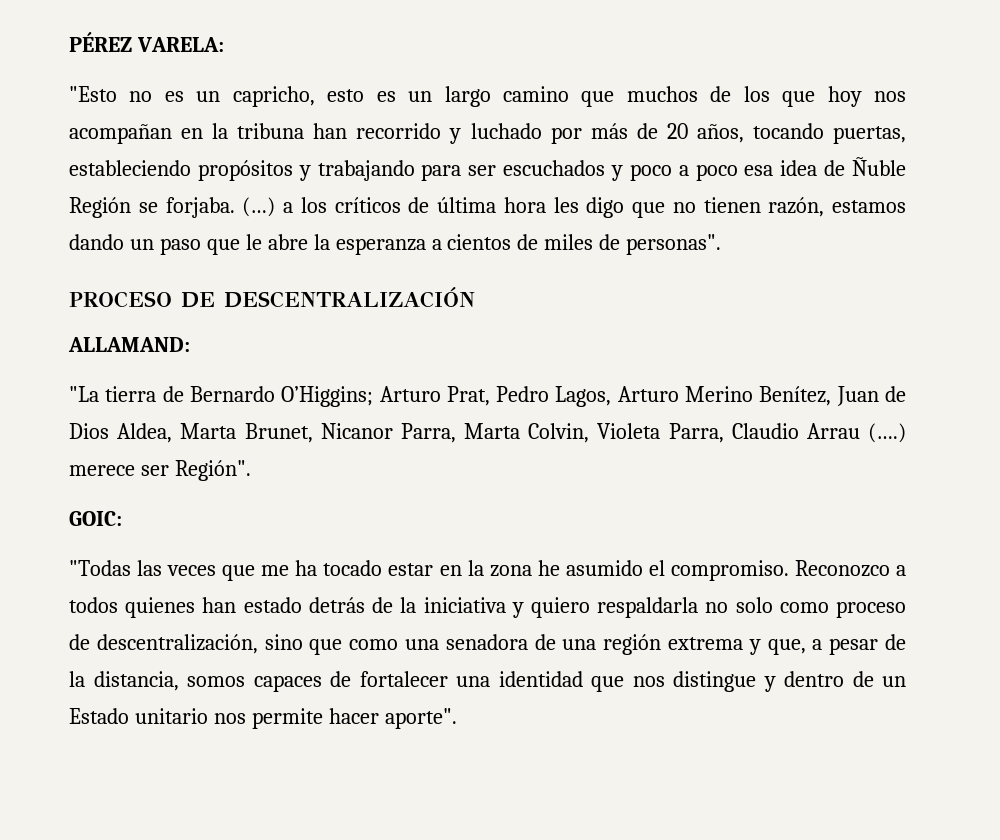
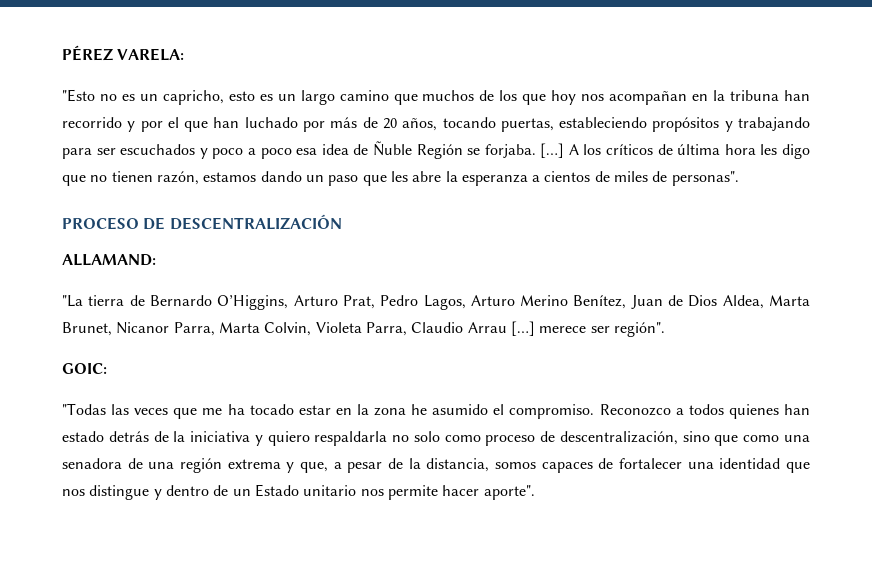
(462, 136) none -> [140,117,240,132] por el que han
[242,197,293,217] (…) a -> [540,143,579,158] […] A
[245,234,262,250] le -> [390,171,408,182] les
[281,386,374,407] O’Higgins; -> [217,295,289,310] O’Higgins,
[867,423,906,443] (….) -> [510,321,535,336] […]
[174,460,251,481] Región". -> [613,322,665,337] región".

